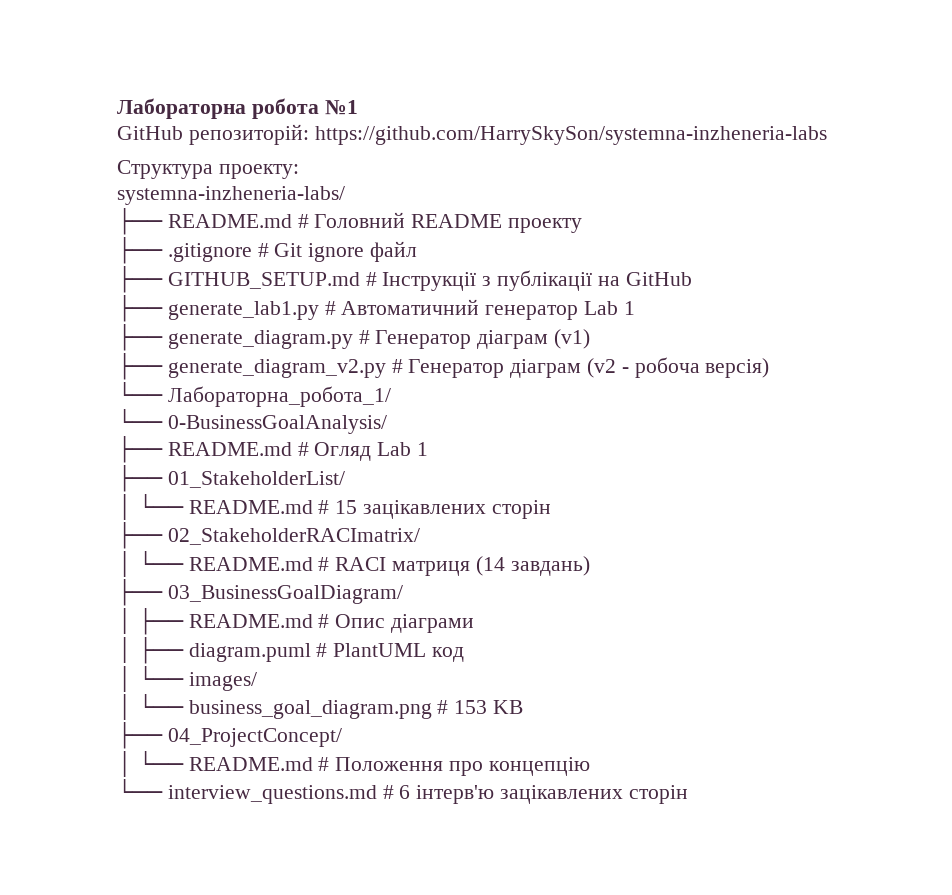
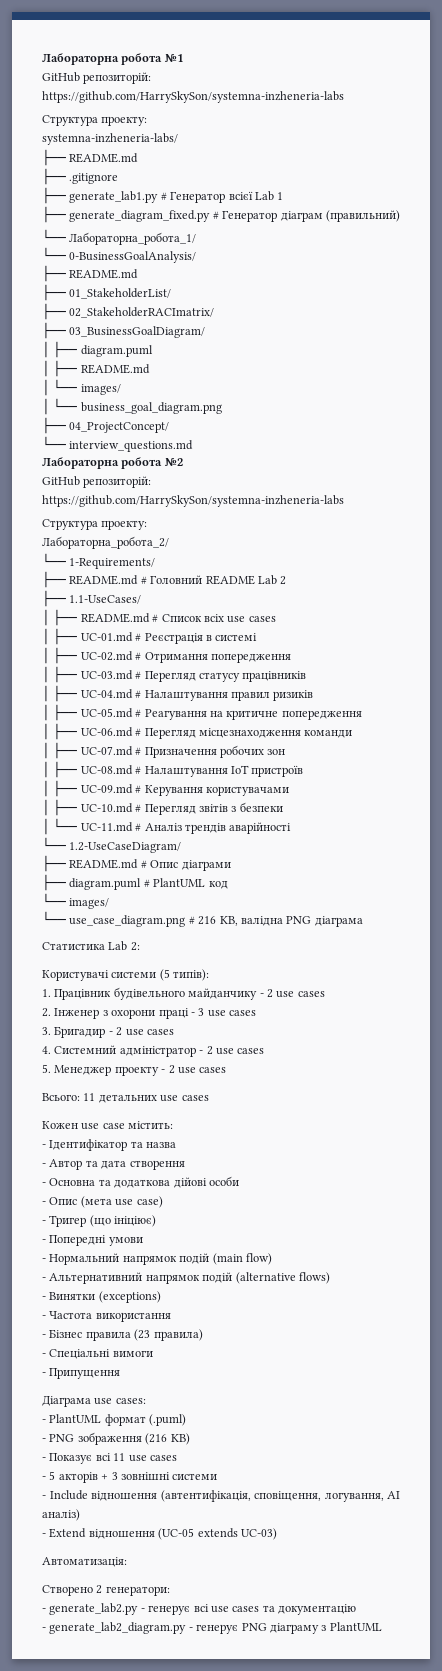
[297,212,583,233] [117,237,418,264] [117,266,692,293] # Головний README проекту // ├── .gitignore # Git ignore файл // ├── GITHUB_SETUP.md # Інструкції з публікації на GitHub -> [42,168,119,185] // ├── .gitignore
[341,299,635,320] [117,324,591,351] [117,353,770,380] Автоматичний генератор Lab 1 // ├── generate_diagram.py # Генератор діаграм (v1) // ├── generate_diagram_v2.py # Генератор діаграм (v2 - робоча версія) -> [170,191,284,203] [42,206,400,223] Генератор всієї Lab 1 // ├── generate_diagram_fixed.py # Генератор діаграм (правильний)
[297,442,429,461] [117,465,345,492] [117,494,551,520] [117,522,420,549] [117,551,590,577] [117,579,403,606] [117,608,475,635] [117,637,465,664] # Огляд Lab 1 // ├── 01_StakeholderList/ // │ └── README.md # 15 зацікавлених сторін // ├── 02_StakeholderRACImatrix/ // │ └── README.md # RACI матриця (14 завдань) // ├── 03_BusinessGoalDiagram/ // │ ├── README.md # Опис діаграми // │ ├── diagram.puml # PlantUML код -> [42,284,172,301] [42,303,215,320] [42,322,206,339] [42,341,153,358] [42,360,150,377] // ├── 01_StakeholderList/ // ├── 02_StakeholderRACImatrix/ // ├── 03_BusinessGoalDiagram/ // │ ├── diagram.puml // │ ├── README.md
[437,700,524,714] # 153 KB -> (222, 408) none
[117,751,590,777] [117,779,688,804] │ └── README.md # Положення про концепцію // └── interview_questions.md # 6 інтерв'ю зацікавлених сторін -> [42,436,194,452] [42,457,183,469] [42,476,152,488] [42,495,344,507] [42,519,148,530] [42,536,169,549] [42,553,156,569] [42,571,287,588] [42,590,142,607] [42,609,276,626] [42,628,258,645] [42,647,291,664] [42,666,307,683] [42,685,314,702] [42,704,362,721] [42,723,353,740] [42,742,286,759] [42,761,304,778] [42,780,289,797] [42,799,283,816] [42,818,292,835] [42,837,182,853] [42,855,231,872] [42,874,228,891] [42,893,110,909] [42,911,363,927] [42,941,140,951] [42,969,210,981] [42,987,325,1000] [42,1008,256,1019] [42,1026,174,1038] [42,1045,265,1057] [42,1064,227,1076] [42,1093,209,1103] [42,1121,174,1130] [42,1139,177,1151] [42,1159,185,1170] [42,1176,239,1188] [42,1196,163,1208] [42,1215,157,1227] [42,1235,143,1246] [42,1253,272,1265] [42,1272,330,1284] [42,1291,161,1303] [42,1311,171,1322] [42,1329,203,1341] [42,1349,153,1359] [42,1368,121,1379] [42,1395,146,1407] [42,1414,187,1426] [42,1432,190,1445] [42,1453,177,1464] [42,1471,218,1483] [42,1490,400,1502] [42,1509,80,1521] [42,1528,277,1540] [42,1557,127,1567] [42,1585,170,1596] [42,1603,356,1615] [42,1622,382,1634] └── interview_questions.md // Лабораторна робота №2 // GitHub репозиторій: https://github.com/HarrySkySon/systemna-inzheneria-labs // Структура проекту: // Лабораторна_робота_2/ // └── 1-Requirements/ // ├── README.md # Головний README Lab 2 // ├── 1.1-UseCases/ // │ ├── README.md # Список всіх use cases // │ ├── UC-01.md # Реєстрація в системі // │ ├── UC-02.md # Отримання попередження // │ ├── UC-03.md # Перегляд статусу працівників // │ ├── UC-04.md # Налаштування правил ризиків // │ ├── UC-05.md # Реагування на критичне попередження // │ ├── UC-06.md # Перегляд місцезнаходження команди // │ ├── UC-07.md # Призначення робочих зон // │ ├── UC-08.md # Налаштування IoT пристроїв // │ ├── UC-09.md # Керування користувачами // │ ├── UC-10.md # Перегляд звітів з безпеки // │ └── UC-11.md # Аналіз трендів аварійності // └── 1.2-UseCaseDiagram/ // ├── README.md # Опис діаграми // ├── diagram.puml # PlantUML код // └── images/ // └── use_case_diagram.png # 216 KB, валідна PNG діаграма // Статистика Lab 2: // Користувачі системи (5 типів): // 1. Працівник будівельного майданчику - 2 use cases // 2. Інженер з охорони праці - 3 use cases // 3. Бригадир - 2 use cases // 4. Системний адміністратор - 2 use cases // 5. Менеджер проекту - 2 use cases // Всього: 11 детальних use cases // Кожен use case містить: // - Ідентифікатор та назва // - Автор та дата створення // - Основна та додаткова дійові особи // - Опис (мета use case) // - Тригер (що ініціює) // - Попередні умови // - Нормальний напрямок подій (main flow) // - Альтернативний напрямок подій (alternative flows) // - Винятки (exceptions) // - Частота використання // - Бізнес правила (23 правила) // - Спеціальні вимоги // - Припущення // Діаграма use cases: // - PlantUML формат (.puml) // - PNG зображення (216 KB) // - Показує всі 11 use cases // - 5 акторів + 3 зовнішні системи // - Include відношення (автентифікація, сповіщення, логування, AI аналіз) // - Extend відношення (UC-05 extends UC-03) // Автоматизація: // Створено 2 генератори: // - generate_lab2.py - генерує всі use cases та документацію // - generate_lab2_diagram.py - генерує PNG діаграму з PlantUML

